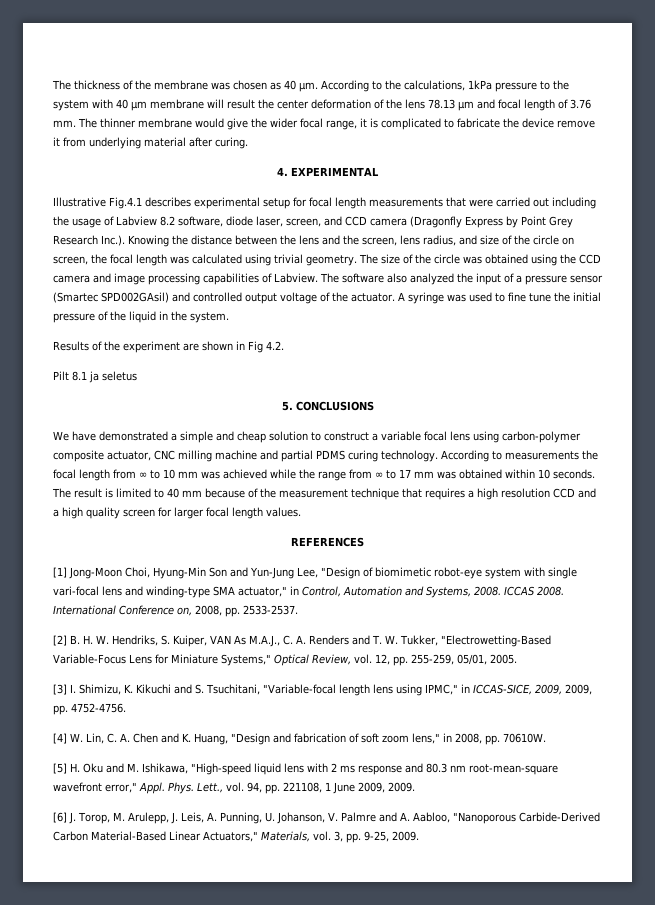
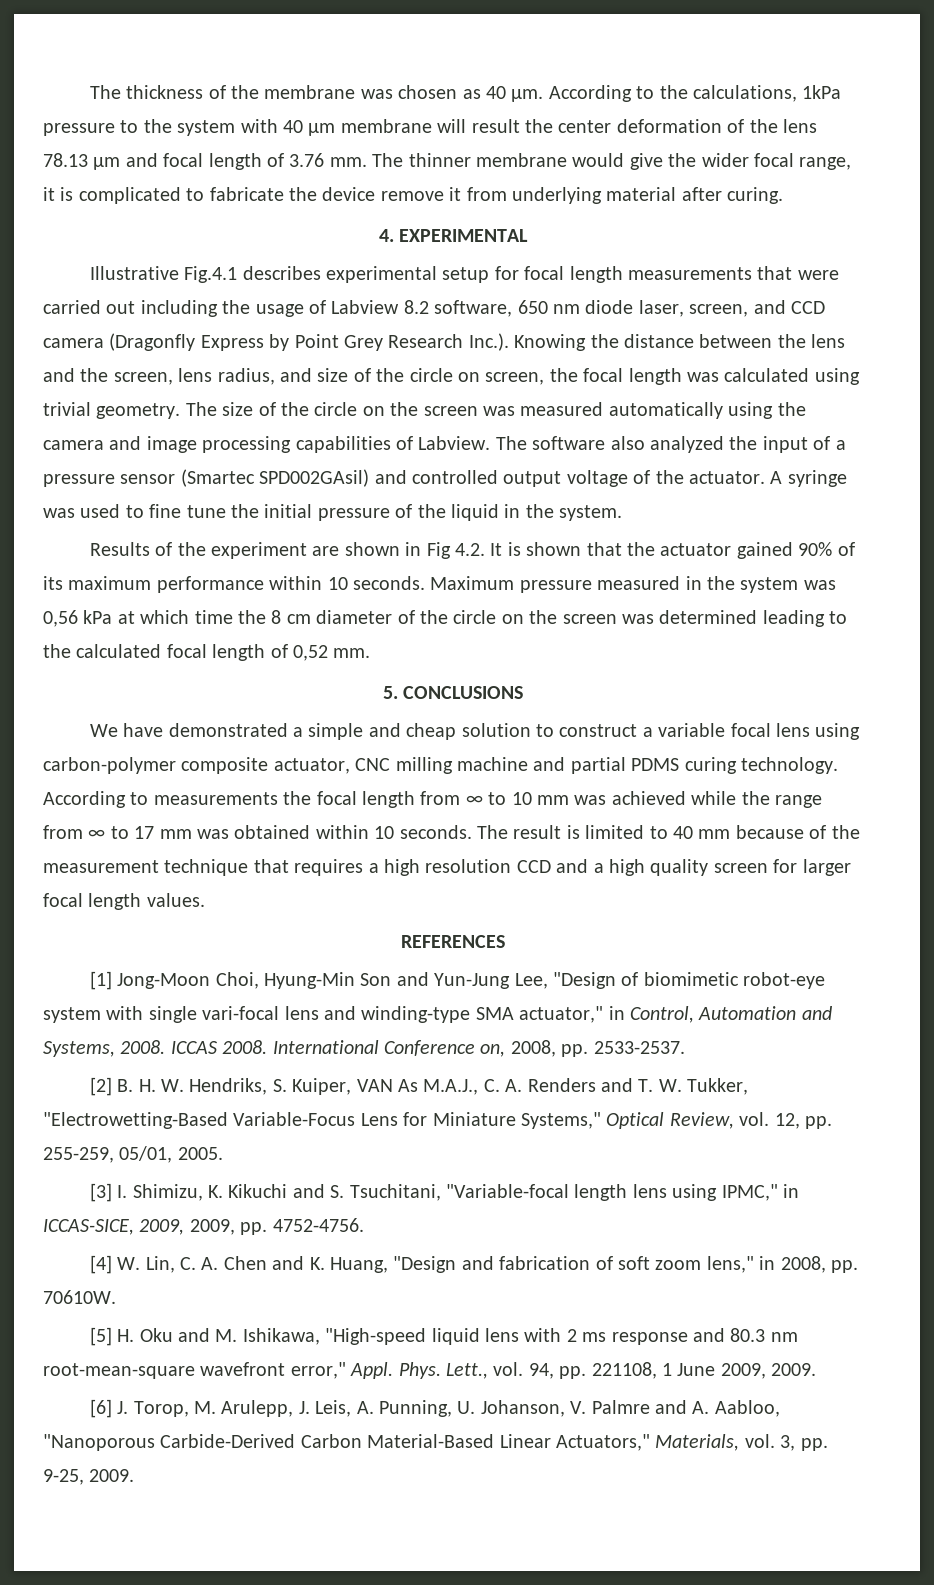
(223, 221) none -> [517,300,580,314] 650 nm
[462,254,528,264] was obtained -> [362,402,723,419] on the screen was measured automatically
[578,254,601,264] CCD -> (806, 409) none
[53,371,137,383] // Pilt 8.1 ja seletus -> [490,542,855,559] [43,576,836,593] [43,610,848,627] [43,644,371,661] It is shown that the actuator gained 90% of its maximum performance within 10 seconds. Maximum pressure measured in the system was 0,56 kPa at which time the 8 cm diameter of the circle on the screen was determined leading to the calculated focal length of 0,52 mm.

